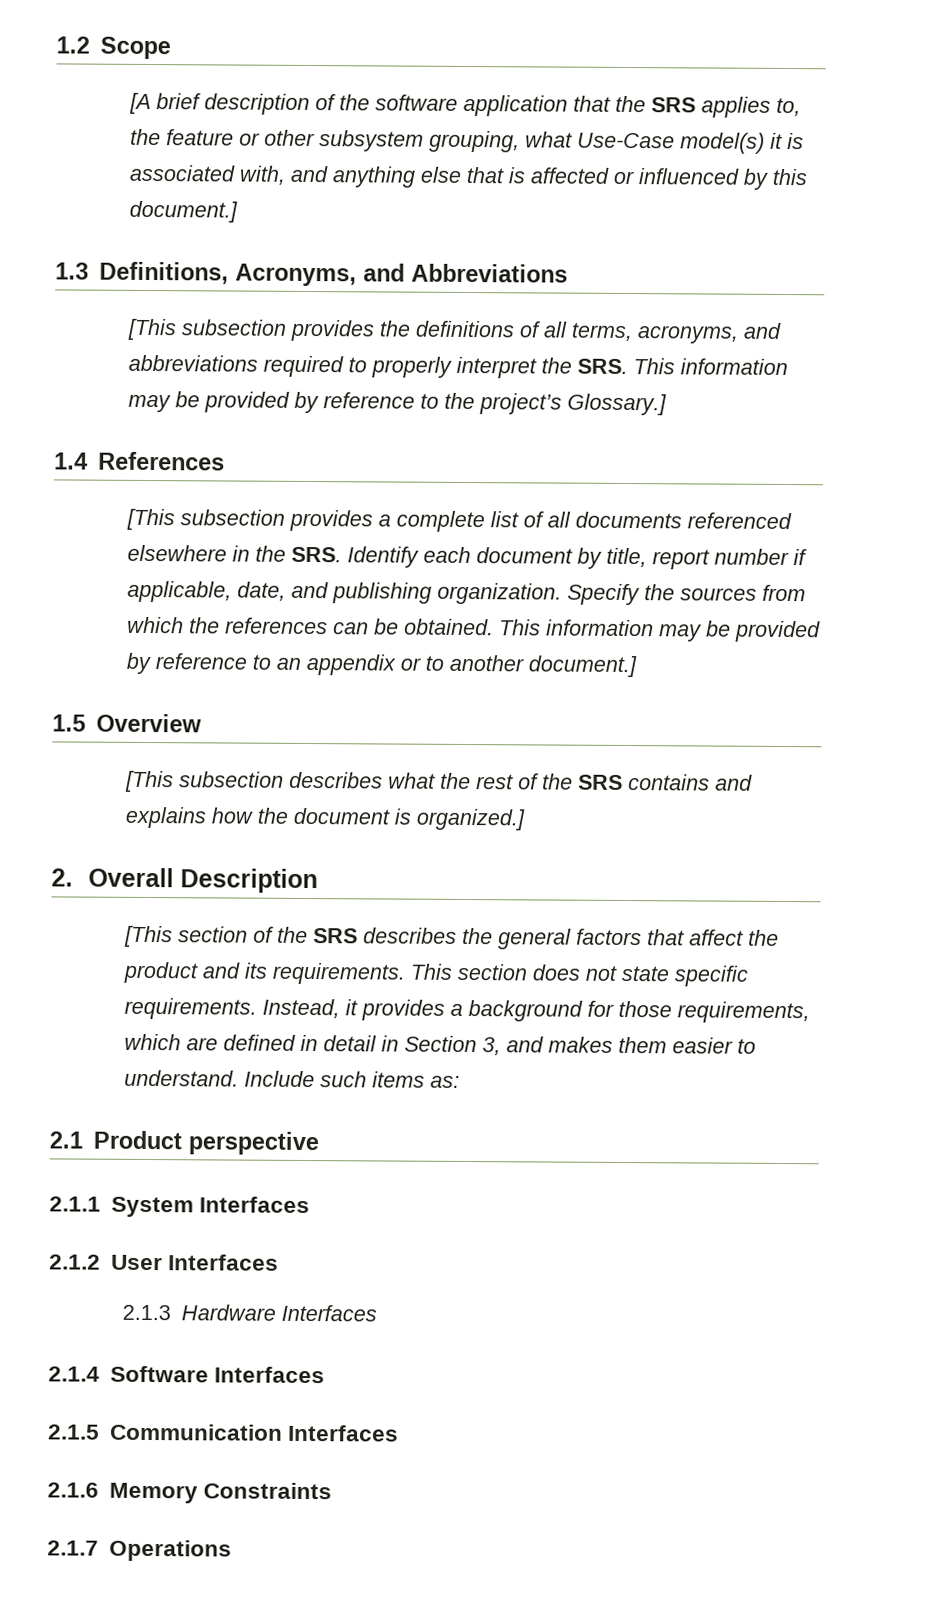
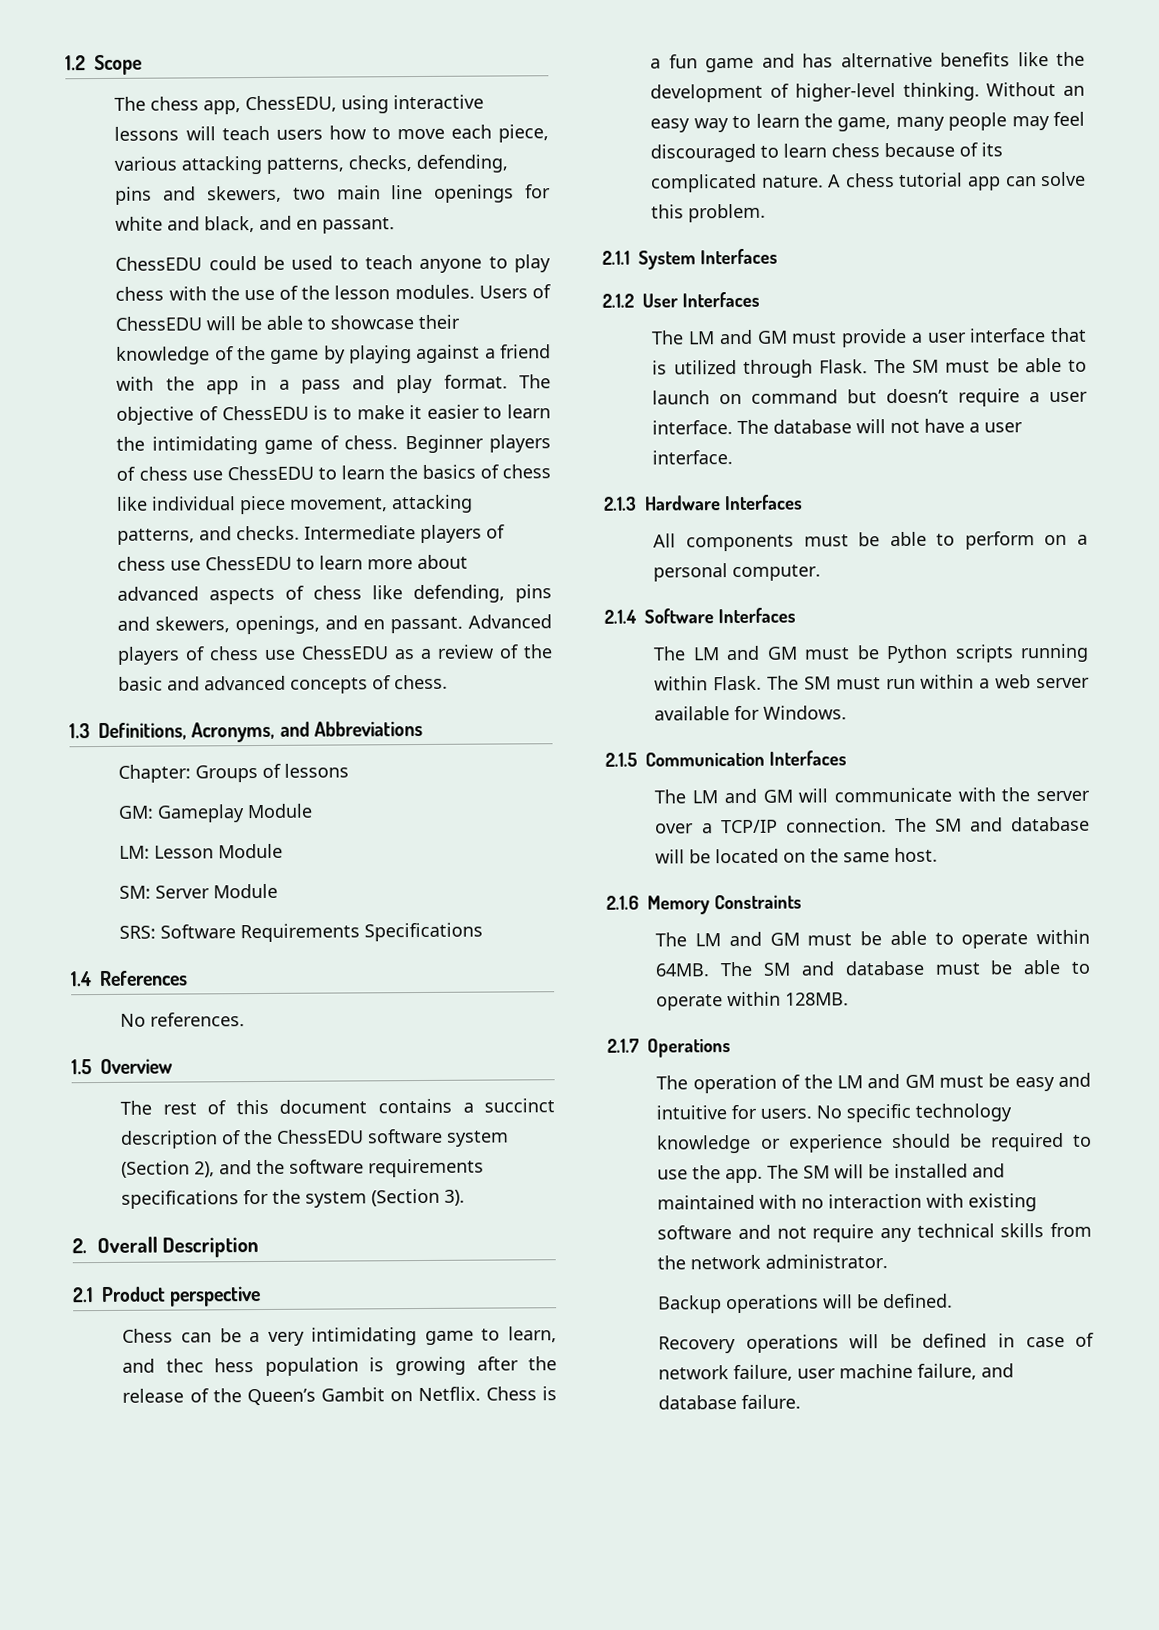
[128,92,801,118] [129,128,804,154] [128,164,808,190] [128,200,238,223] [A brief description of the software application that the SRS applies to, the feature or other subsystem grouping, what Use-Case model(s) it is associated with, and anything else that is affected or influenced by this document.] -> [114,94,485,115] [114,124,550,143] [114,154,509,175] [115,184,552,205] [115,215,396,234] [115,254,552,273] [115,284,552,301] [115,314,461,331] [116,344,552,365] [116,374,551,395] [116,404,552,425] [116,434,551,455] [116,464,551,481] [116,494,474,515] [117,524,506,545] [117,554,469,571] [117,584,552,605] [117,614,552,635] [117,644,553,665] [118,674,449,694] The chess app, ChessEDU, using interactive lessons will teach users how to move each piece, various attacking patterns, checks, defending, pins and skewers, two main line openings for white and black, and en passant. // ChessEDU could be used to teach anyone to play chess with the use of the lesson modules. Users of ChessEDU will be able to showcase their knowledge of the game by playing against a friend with the app in a pass and play format. The objective of ChessEDU is to make it easier to learn the intimidating game of chess. Beginner players of chess use ChessEDU to learn the basics of chess like individual piece movement, attacking patterns, and checks. Intermediate players of chess use ChessEDU to learn more about advanced aspects of chess like defending, pins and skewers, openings, and en passant. Advanced players of chess use ChessEDU as a review of the basic and advanced concepts of chess.
[126,318,782,344] [127,354,788,379] [127,391,667,416] [54,451,225,471] [125,508,792,533] [126,544,807,570] [126,580,806,606] [126,616,821,643] [125,652,637,678] [52,713,202,733] [124,770,753,793] [124,806,525,831] [51,867,318,894] [123,925,779,950] [122,961,748,987] [123,997,810,1024] [123,1033,756,1056] [123,1069,460,1088] [49,1130,319,1156] [This subsection provides the definitions of all terms, acronyms, and abbreviations required to properly interpret the SRS. This information may be provided by reference to the project’s Glossary.] // 1.4 References // [This subsection provides a complete list of all documents referenced elsewhere in the SRS. Identify each document by title, report number if applicable, date, and publishing organization. Specify the sources from which the references can be obtained. This information may be provided by reference to an appendix or to another document.] // 1.5 Overview // [This subsection describes what the rest of the SRS contains and explains how the document is organized.] // 2. Overall Description // [This section of the SRS describes the general factors that affect the product and its requirements. This section does not state specific requirements. Instead, it provides a background for those requirements, which are defined in detail in Section 3, and makes them easier to understand. Include such items as: // 2.1 Product perspective -> [118,763,350,783] [118,803,314,823] [119,843,284,859] [119,883,279,899] [119,922,484,943] [70,970,188,987] [120,1012,246,1027] [71,1058,173,1075] [120,1098,555,1115] [120,1128,510,1149] [121,1158,485,1178] [121,1188,466,1209] [72,1236,260,1258] [72,1286,262,1307] [122,1326,558,1346] [122,1356,557,1376] [122,1386,558,1406] [650,51,1085,73] [650,81,1085,103] [650,111,1085,133] [650,142,1004,163] [650,171,1086,193] [651,203,767,223] Chapter: Groups of lessons // GM: Gameplay Module // LM: Lesson Module // SM: Server Module // SRS: Software Requirements Specifications // 1.4 References // No references. // 1.5 Overview // The rest of this document contains a succinct description of the ChessEDU software system (Section 2), and the software requirements specifications for the system (Section 3). // 2. Overall Description // 2.1 Product perspective // Chess can be a very intimidating game to learn, and thec hess population is growing after the release of the Queen’s Gambit on Netflix. Chess is a fun game and has alternative benefits like the development of higher-level thinking. Without an easy way to learn the game, many people may feel discouraged to learn chess because of its complicated nature. A chess tutorial app can solve this problem.
[121,1304,377,1322] [48,1365,325,1384] [48,1423,399,1442] [47,1482,332,1504] [47,1539,232,1562] 2.1.3 Hardware Interfaces // 2.1.4 Software Interfaces // 2.1.5 Communication Interfaces // 2.1.6 Memory Constraints // 2.1.7 Operations -> [651,327,1087,348] [652,357,1087,378] [652,388,1088,407] [652,418,1024,435] [652,450,734,465] [604,494,803,511] [653,531,1088,552] [653,563,822,582] [604,607,796,624] [653,643,1089,664] [654,674,1090,691] [654,705,848,721] [605,750,847,767] [654,787,1090,804] [655,816,1090,834] [655,847,939,864] [606,894,802,915] [655,929,1090,949] [655,959,1091,977] [656,991,850,1011] [607,1038,731,1058] [656,1072,1091,1094] [656,1103,1013,1123] [657,1132,1092,1154] [657,1163,1006,1184] [657,1193,1038,1212] [657,1222,1092,1243] [657,1254,889,1270] [658,1293,954,1314] [658,1332,1094,1354] [658,1363,1015,1382] [658,1394,802,1410] The LM and GM must provide a user interface that is utilized through Flask. The SM must be able to launch on command but doesn’t require a user interface. The database will not have a user interface. // 2.1.3 Hardware Interfaces // All components must be able to perform on a personal computer. // 2.1.4 Software Interfaces // The LM and GM must be Python scripts running within Flask. The SM must run within a web server available for Windows. // 2.1.5 Communication Interfaces // The LM and GM will communicate with the server over a TCP/IP connection. The SM and database will be located on the same host. // 2.1.6 Memory Constraints // The LM and GM must be able to operate within 64MB. The SM and database must be able to operate within 128MB. // 2.1.7 Operations // The operation of the LM and GM must be easy and intuitive for users. No specific technology knowledge or experience should be required to use the app. The SM will be installed and maintained with no interaction with existing software and not require any technical skills from the network administrator. // Backup operations will be defined. // Recovery operations will be defined in case of network failure, user machine failure, and database failure.

